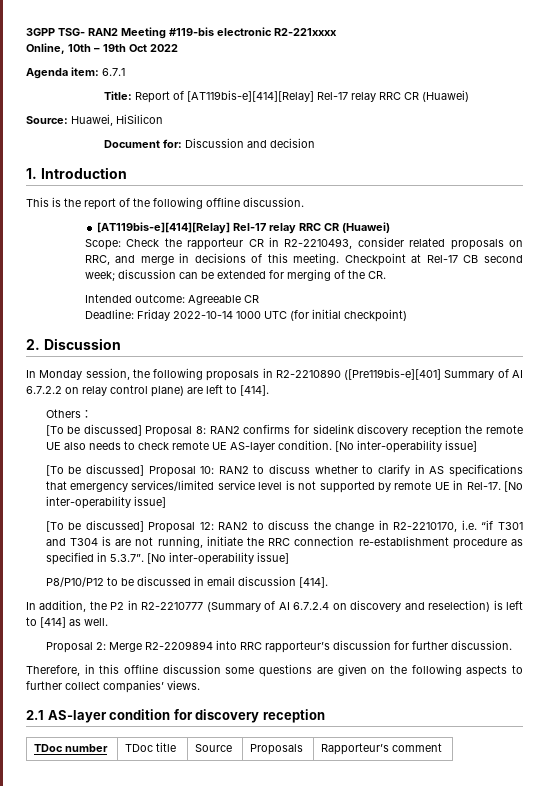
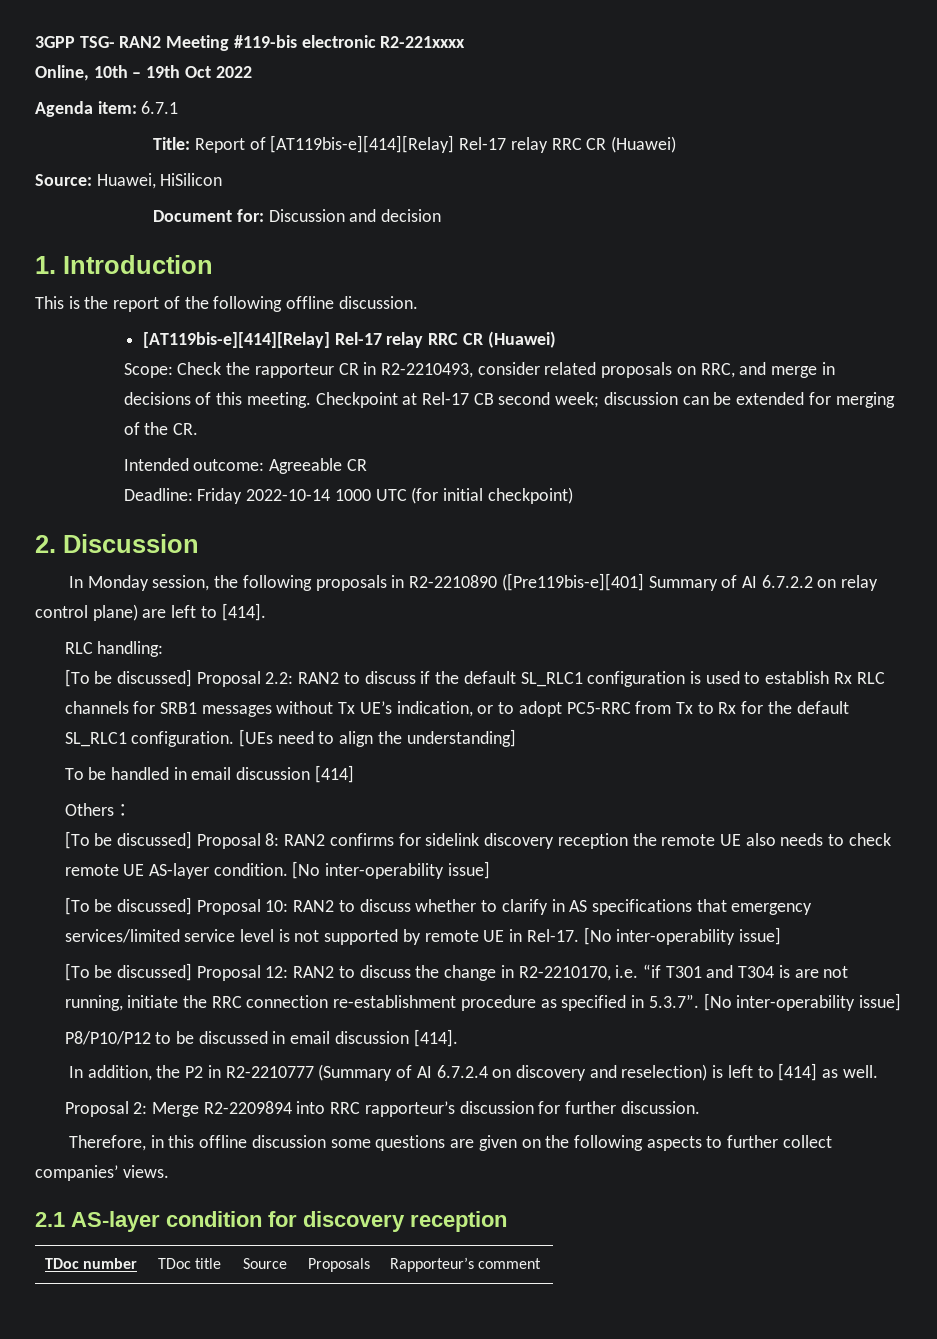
(269, 390) none -> [64,641,164,657] [64,669,885,687] [64,701,849,717] [64,729,516,747] [64,765,354,783] // RLC handling: // [To be discussed] Proposal 2.2: RAN2 to discuss if the default SL_RLC1 configuration is used to establish Rx RLC channels for SRB1 messages without Tx UE’s indication, or to adopt PC5-RRC from Tx to Rx for the default SL_RLC1 configuration. [UEs need to align the understanding] // To be handled in email discussion [414]

